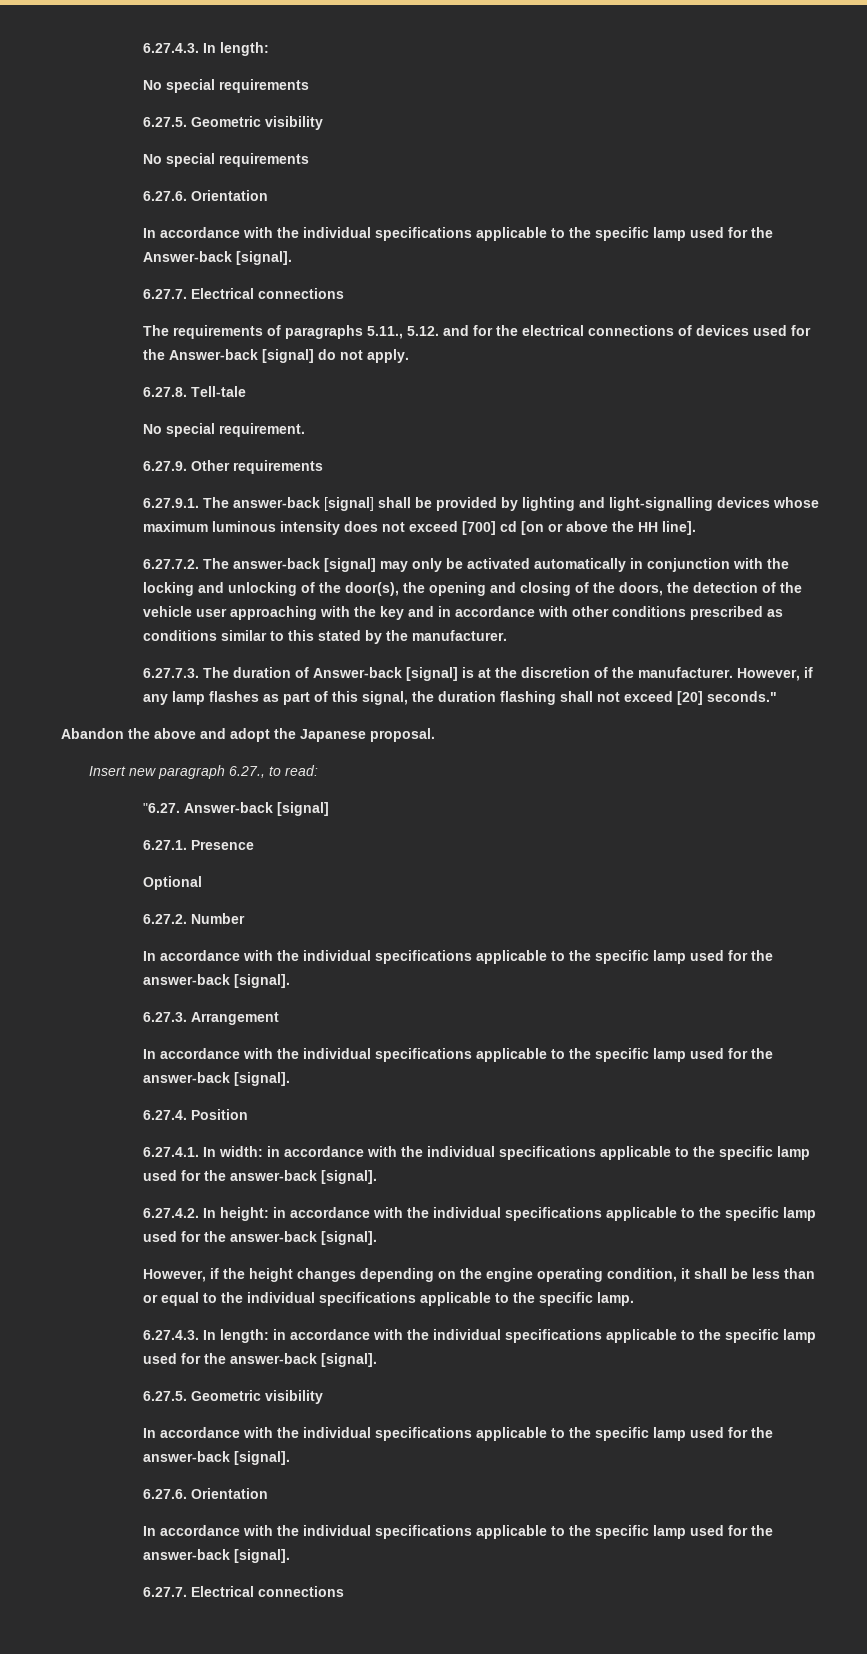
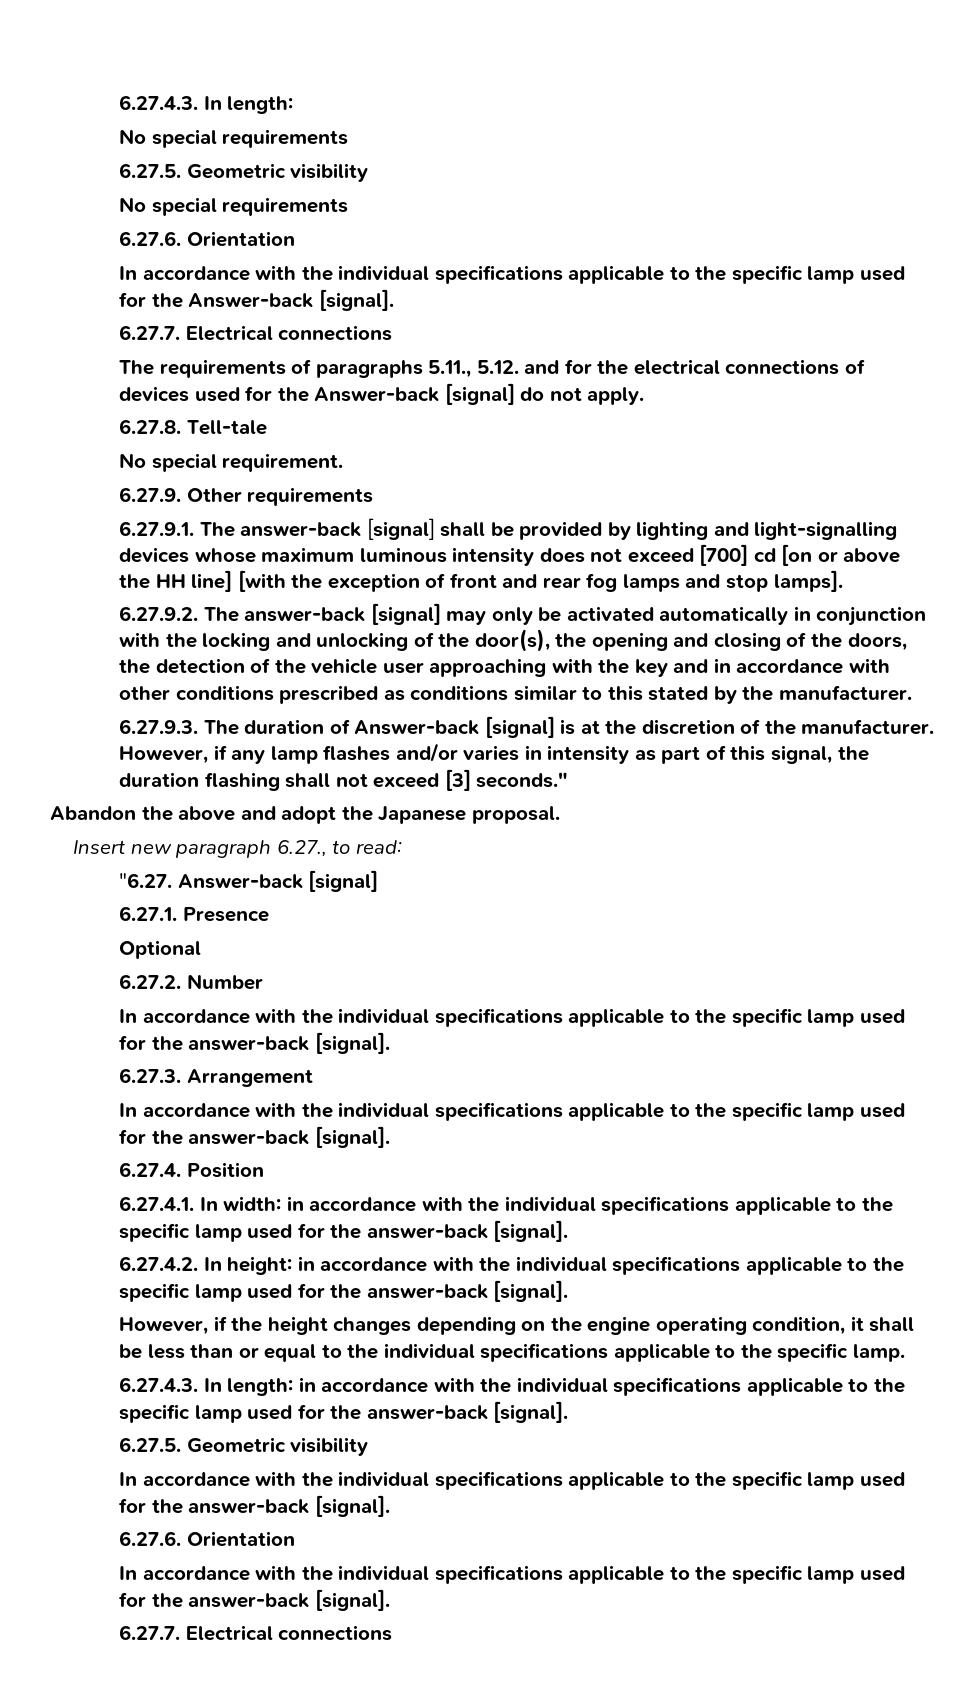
[662,521,697,535] [143,559,200,569] line]. // 6.27.7.2. -> [191,570,843,592] [119,606,199,621] line] [with the exception of front and rear fog lamps and stop lamps]. // 6.27.9.2.
[143,668,200,678] 6.27.7.3. -> [119,719,199,734] 6.27.9.3.
(260, 696) none -> [395,743,630,764] and/or varies in intensity
[677,691,704,705] [20] -> [444,769,471,791] [3]

